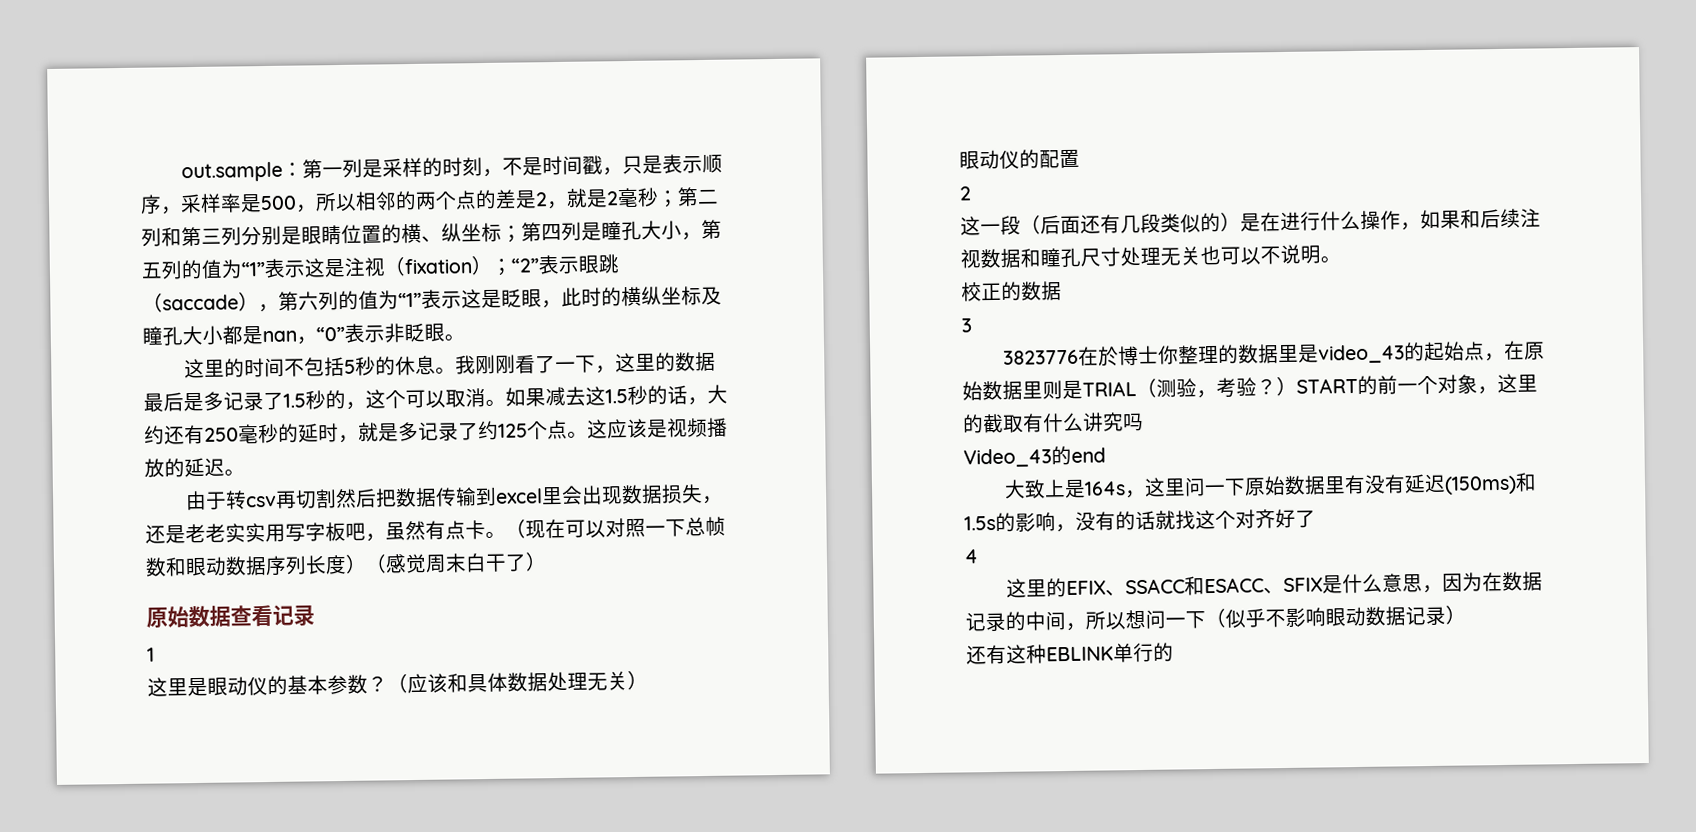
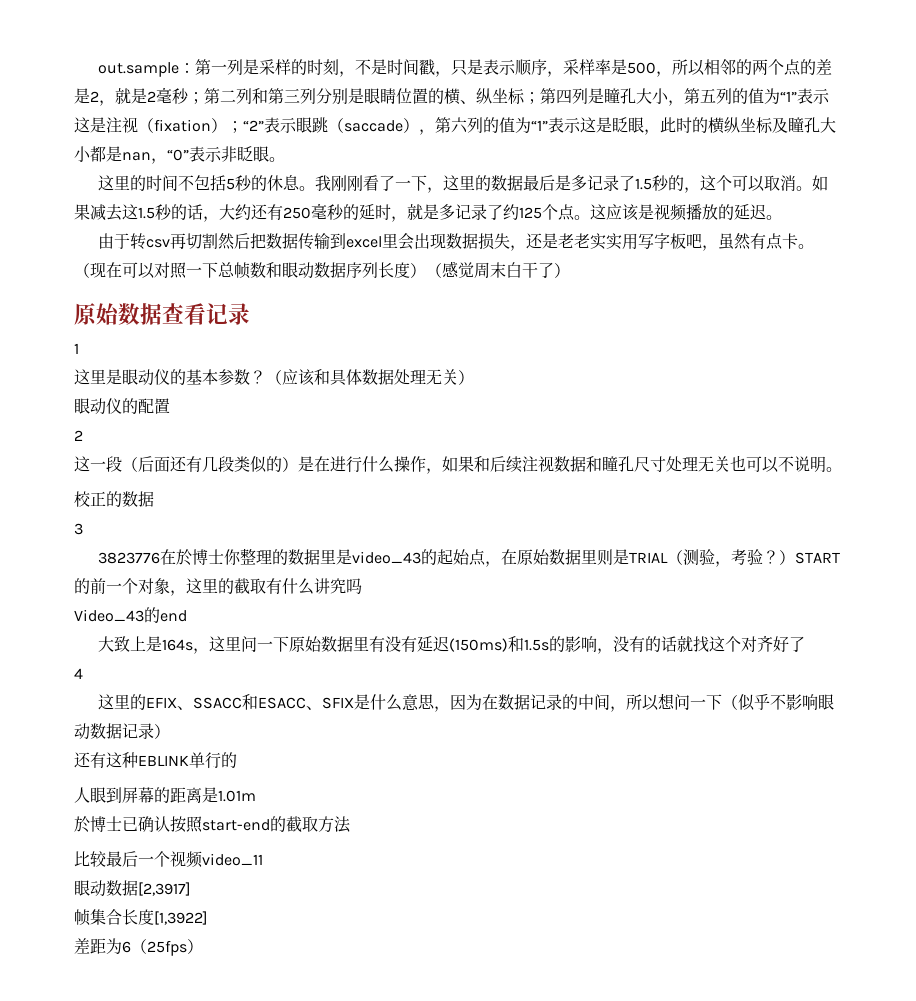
(1174, 652) none -> [74,787,256,803] [74,816,351,833] [74,851,263,868] [74,880,191,897] [74,909,208,926] [74,938,203,956] // 人眼到屏幕的距离是1.01m // 於博士已确认按照start-end的截取方法 // 比较最后一个视频video_11 // 眼动数据[2,3917] // 帧集合长度[1,3922] // 差距为6（25fps）

